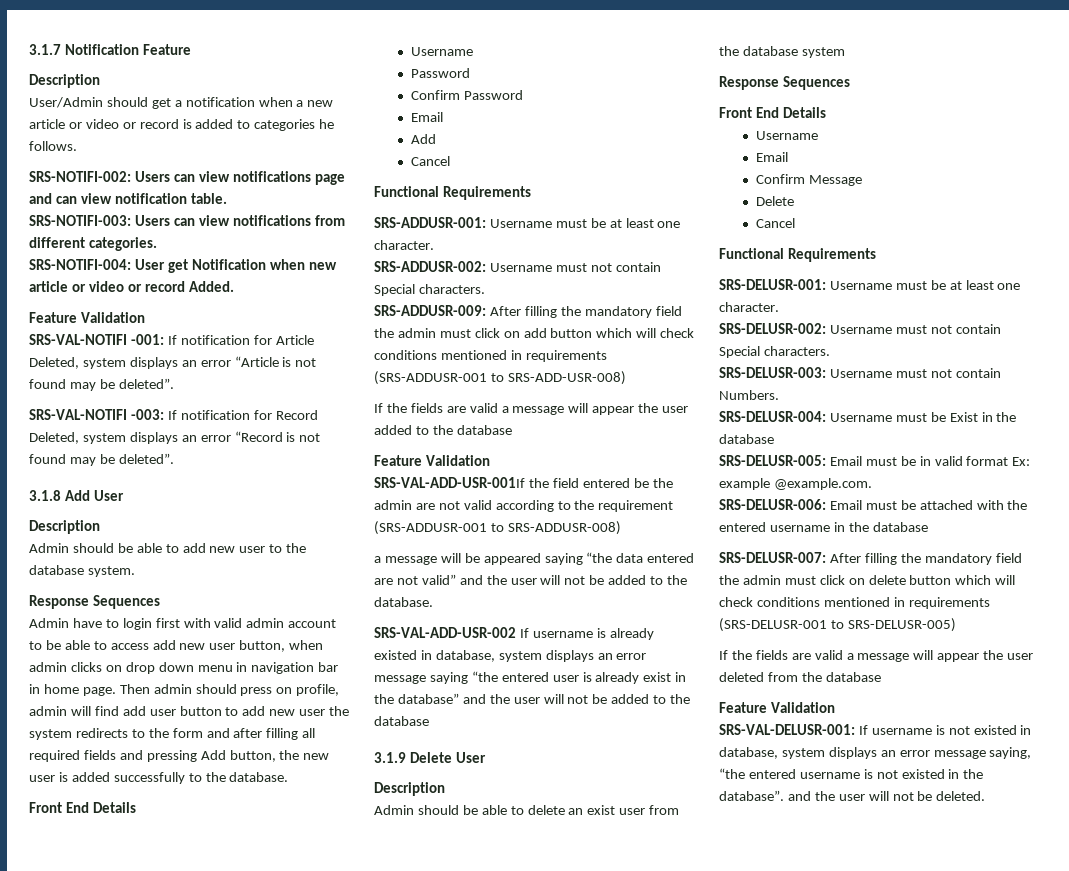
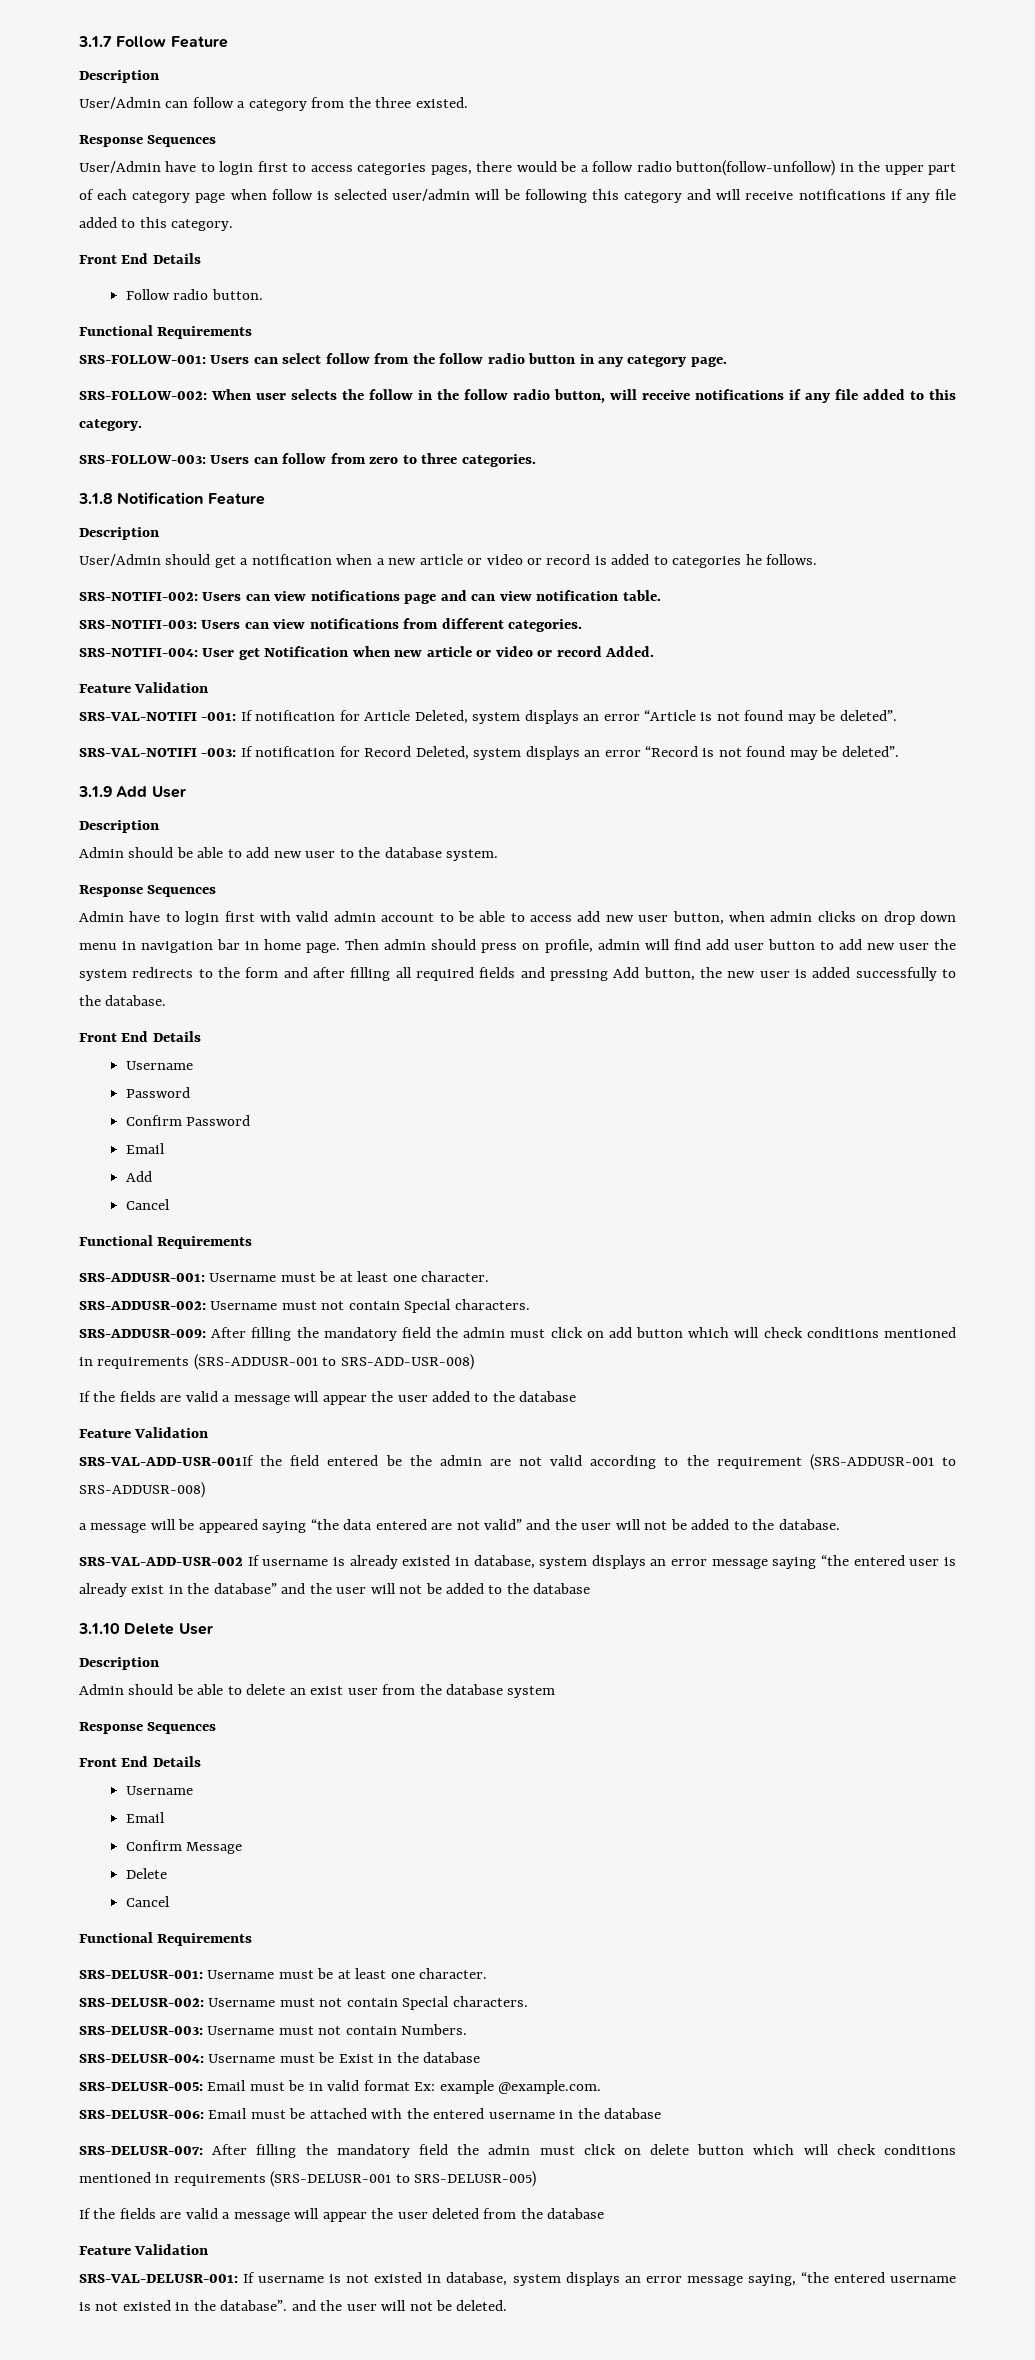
(61, 49) none -> [116,36,228,48] [79,70,159,83] [79,97,468,111] [79,135,217,147] [79,160,957,176] [79,189,956,203] [79,217,234,231] [79,253,201,264] [125,289,263,300] [79,325,253,339] [79,353,727,367] [79,389,956,403] [79,419,142,431] [79,453,536,467] [78,493,113,504] Follow Feature // Description // User/Admin can follow a category from the three existed. // Response Sequences // User/Admin have to login first to access categories pages, there would be a follow radio button(follow-unfollow) in the upper part of each category page when follow is selected user/admin will be following this category and will receive notifications if any file added to this category. // Front End Details // Follow radio button. // Functional Requirements // SRS-FOLLOW-001: Users can select follow from the follow radio button in any category page. // SRS-FOLLOW-002: When user selects the follow in the follow radio button, will receive notifications if any file added to this category. // SRS-FOLLOW-003: Users can follow from zero to three categories. // 3.1.8
[29,490,61,501] 3.1.8 -> [78,786,112,797] 3.1.9
[374,752,406,763] 3.1.9 -> [78,1623,120,1634] 3.1.10

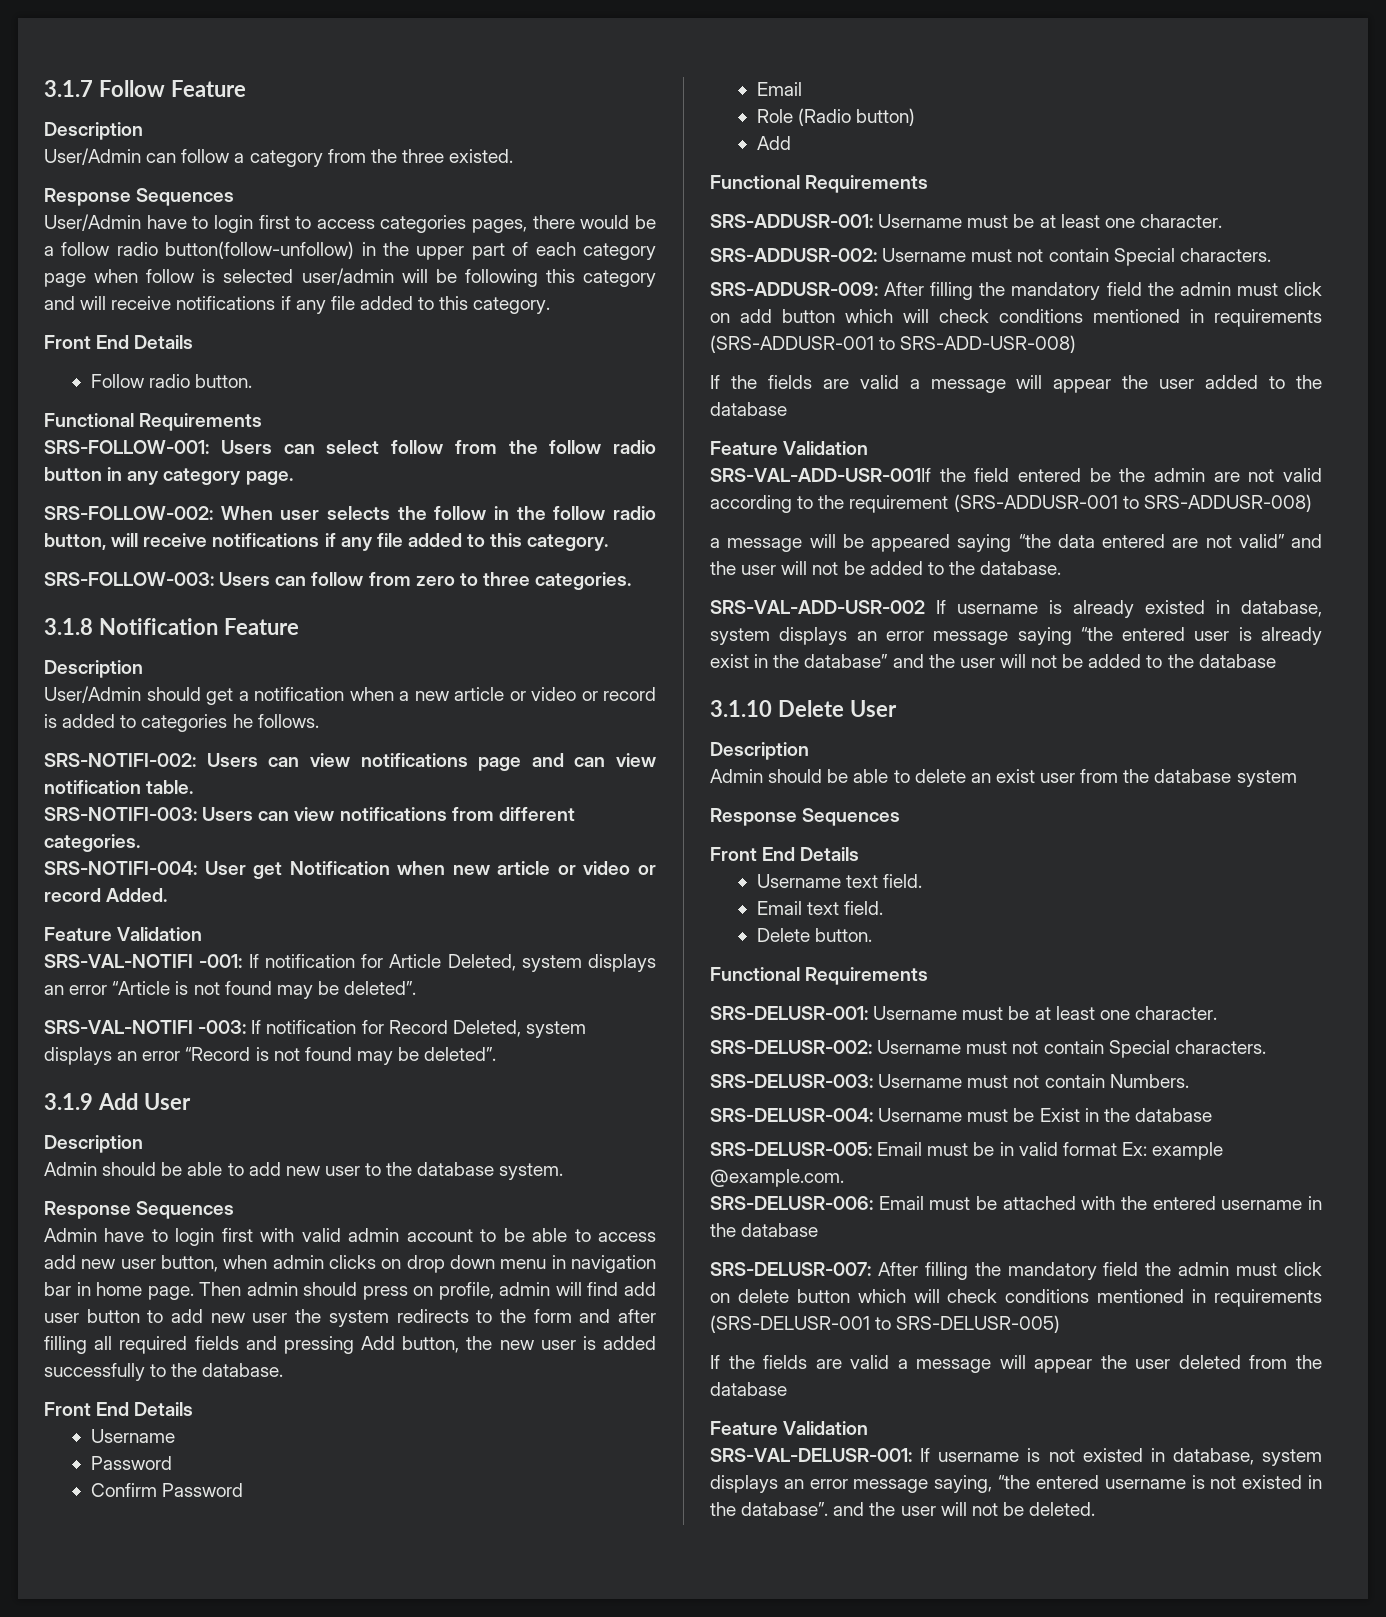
[125,1171,152,1182] [125,1199,170,1210] // Add // Cancel -> [756,108,915,126] [756,136,791,150] // Role (Radio button) // Add
[125,1812,165,1823] [125,1840,243,1854] [125,1868,167,1879] [125,1896,170,1907] // Email // Confirm Message // Delete // Cancel -> [845,874,922,888] [756,901,883,915] [756,928,872,942] text field. // Email text field. // Delete button.

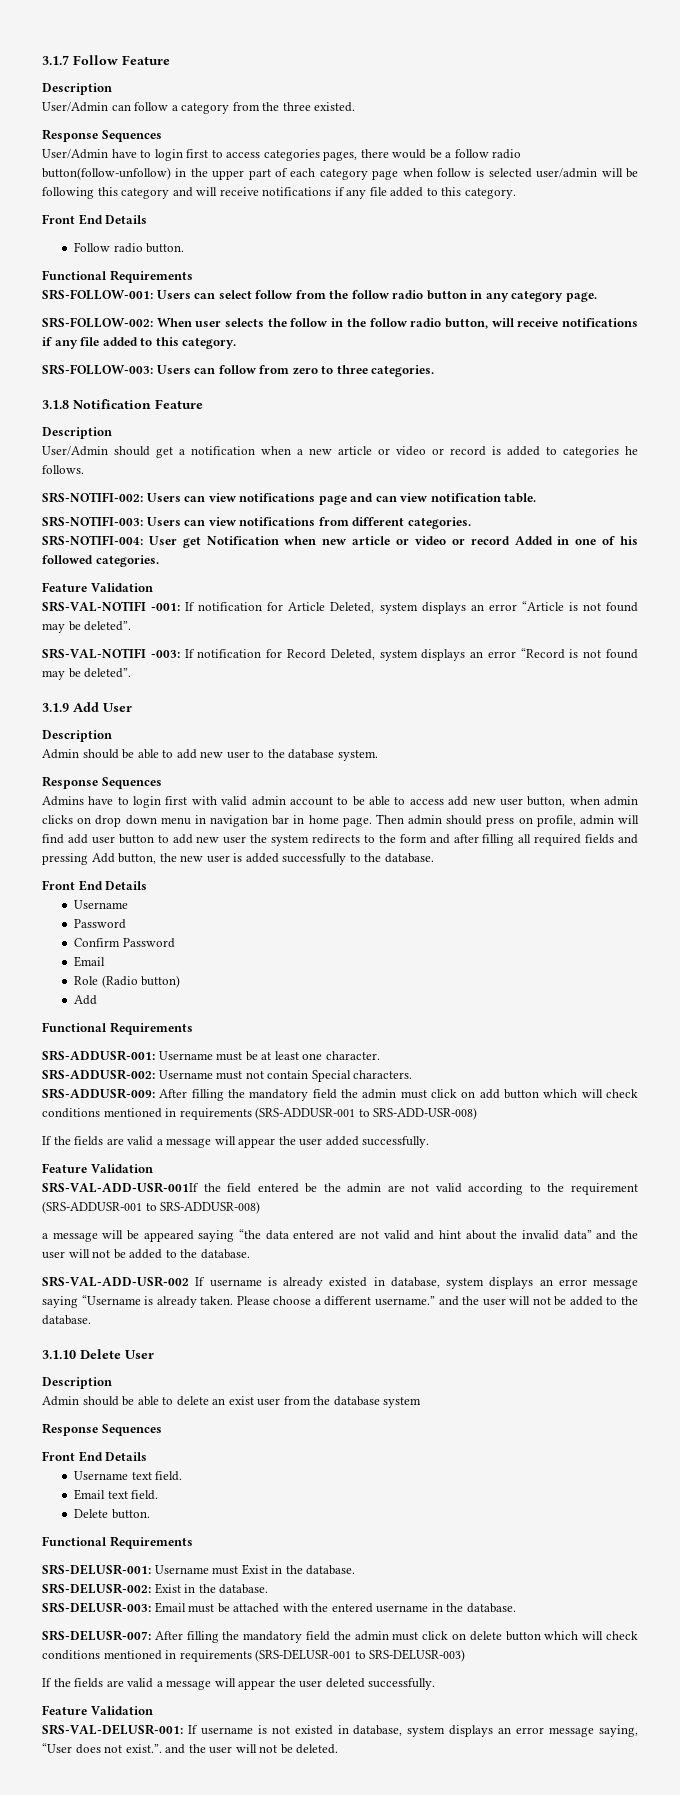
[106,888,168,902] Added. -> [514,536,639,545] [42,555,159,567] Added in one of his followed categories.
[44,1228,97,1242] Admin -> [42,796,84,806] Admins
[1269,375,1322,389] [710,402,787,416] to the database -> [362,1136,430,1148] successfully.
[1238,534,1285,548] valid” -> [383,1230,592,1240] valid and hint about the invalid data”
[1080,627,1322,645] [710,654,1276,668] “the entered user is already exist in the database” and the user will not be added to the database -> [81,1295,638,1308] [42,1315,91,1325] “Username is already taken. Please choose a different username.” and the user will not be added to the database.
[1008,1006,1217,1020] [710,1040,1266,1058] [710,1074,1189,1088] [710,1108,1212,1122] [710,1142,1224,1160] [710,1169,844,1187] [710,1196,873,1210] be at least one character. // SRS-DELUSR-002: Username must not contain Special characters. // SRS-DELUSR-003: Username must not contain Numbers. // SRS-DELUSR-004: Username must be Exist in the database // SRS-DELUSR-005: Email must be in valid format Ex: example @example.com. // SRS-DELUSR-006: -> [241,1564,356,1575] [42,1583,269,1594] [42,1602,151,1613] Exist in the database. // SRS-DELUSR-002: Exist in the database. // SRS-DELUSR-003:
[741,1223,819,1237] database -> [466,1603,516,1613] database.
[896,1315,1061,1333] SRS-DELUSR-005) -> [369,1649,466,1662] SRS-DELUSR-003)
[1249,1355,1322,1369] [710,1382,787,1396] from the database -> [368,1678,436,1690] successfully.
[998,1475,1322,1489] [710,1502,829,1516] “the entered username is not existed in the database”. -> [42,1743,162,1754] “User does not exist.”.

